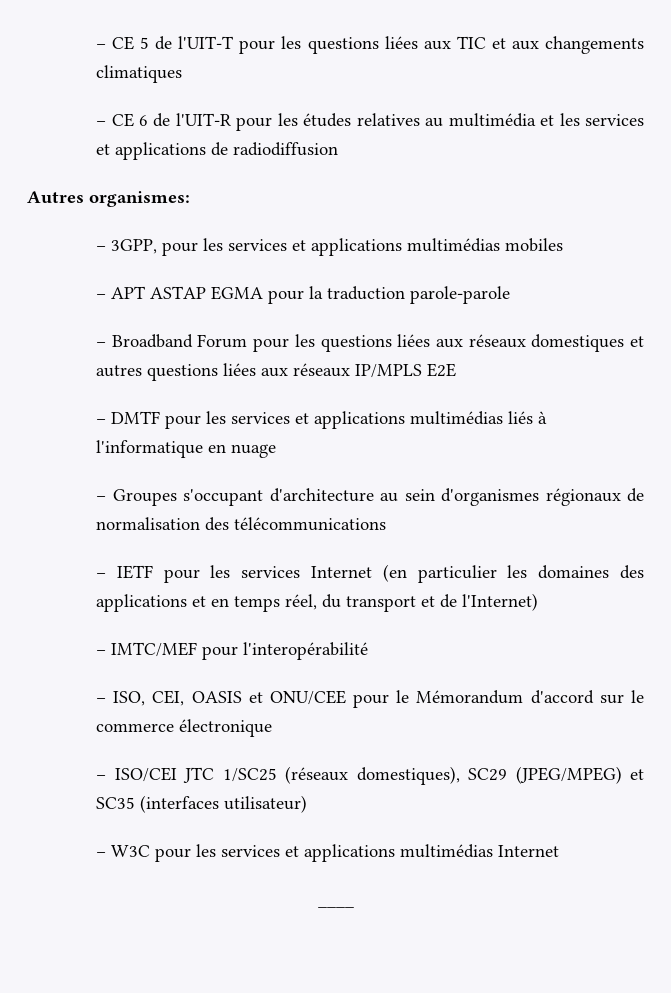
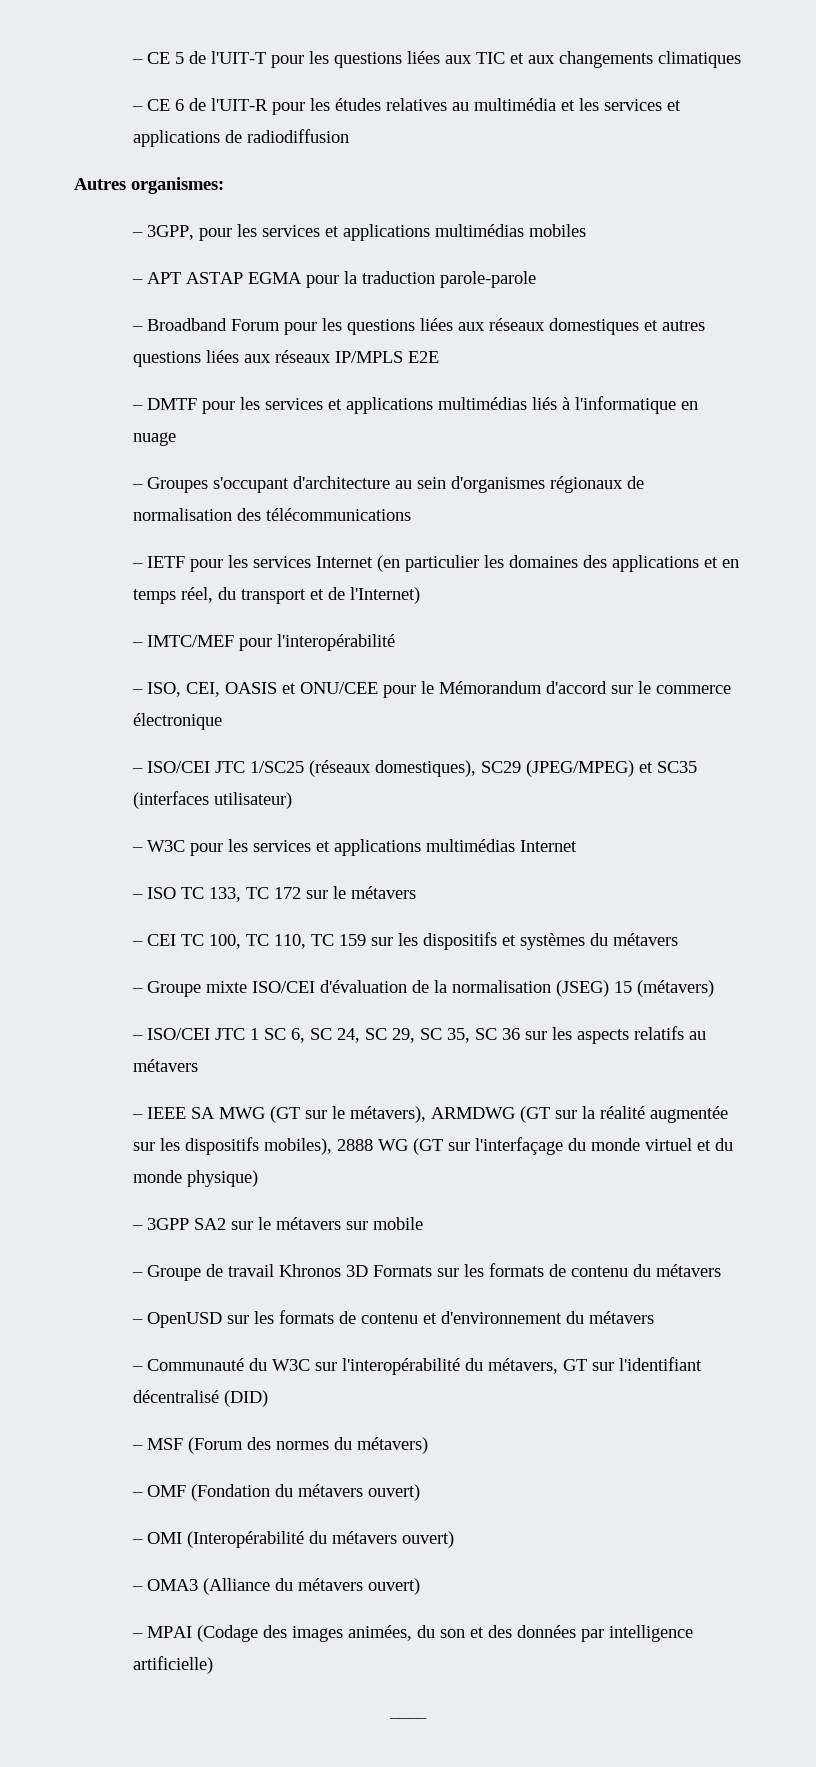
(560, 851) none -> [132,886,417,902] [132,932,679,950] [132,980,715,997] [132,1026,707,1044] [133,1059,199,1072] [132,1106,729,1123] [133,1137,734,1155] [133,1170,259,1187] [132,1217,424,1230] [132,1263,722,1281] [132,1310,655,1328] [132,1357,703,1375] [133,1390,269,1407] [132,1437,429,1454] [132,1484,421,1501] [132,1531,455,1548] [132,1578,421,1595] [132,1625,694,1642] [133,1656,214,1674] // – ISO TC 133, TC 172 sur le métavers // – CEI TC 100, TC 110, TC 159 sur les dispositifs et systèmes du métavers // – Groupe mixte ISO/CEI d'évaluation de la normalisation (JSEG) 15 (métavers) // – ISO/CEI JTC 1 SC 6, SC 24, SC 29, SC 35, SC 36 sur les aspects relatifs au métavers // – IEEE SA MWG (GT sur le métavers), ARMDWG (GT sur la réalité augmentée sur les dispositifs mobiles), 2888 WG (GT sur l'interfaçage du monde virtuel et du monde physique) // – 3GPP SA2 sur le métavers sur mobile // – Groupe de travail Khronos 3D Formats sur les formats de contenu du métavers // – OpenUSD sur les formats de contenu et d'environnement du métavers // – Communauté du W3C sur l'interopérabilité du métavers, GT sur l'identifiant décentralisé (DID) // – MSF (Forum des normes du métavers) // – OMF (Fondation du métavers ouvert) // – OMI (Interopérabilité du métavers ouvert) // – OMA3 (Alliance du métavers ouvert) // – MPAI (Codage des images animées, du son et des données par intelligence artificielle)

